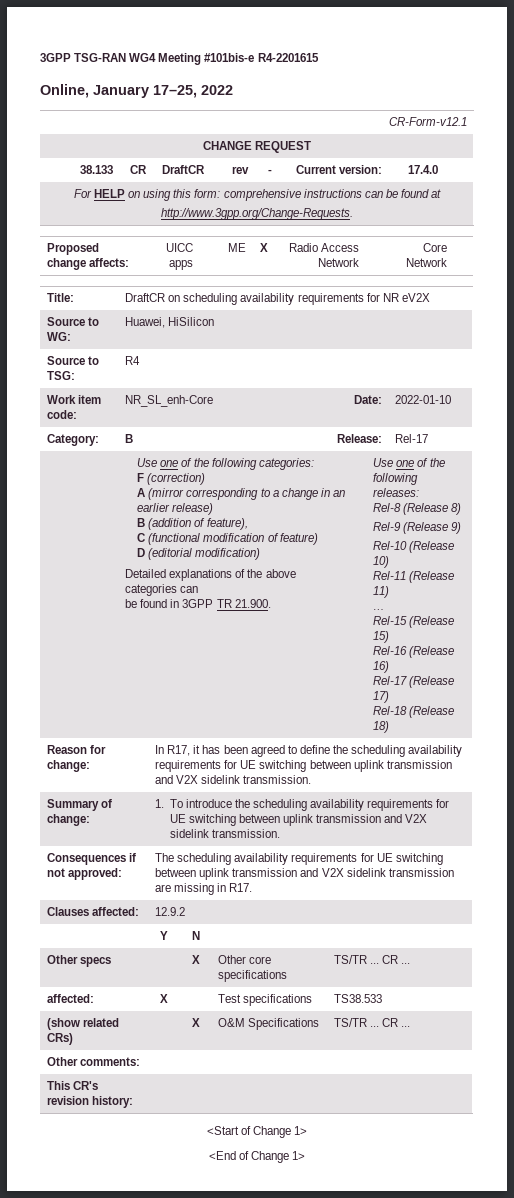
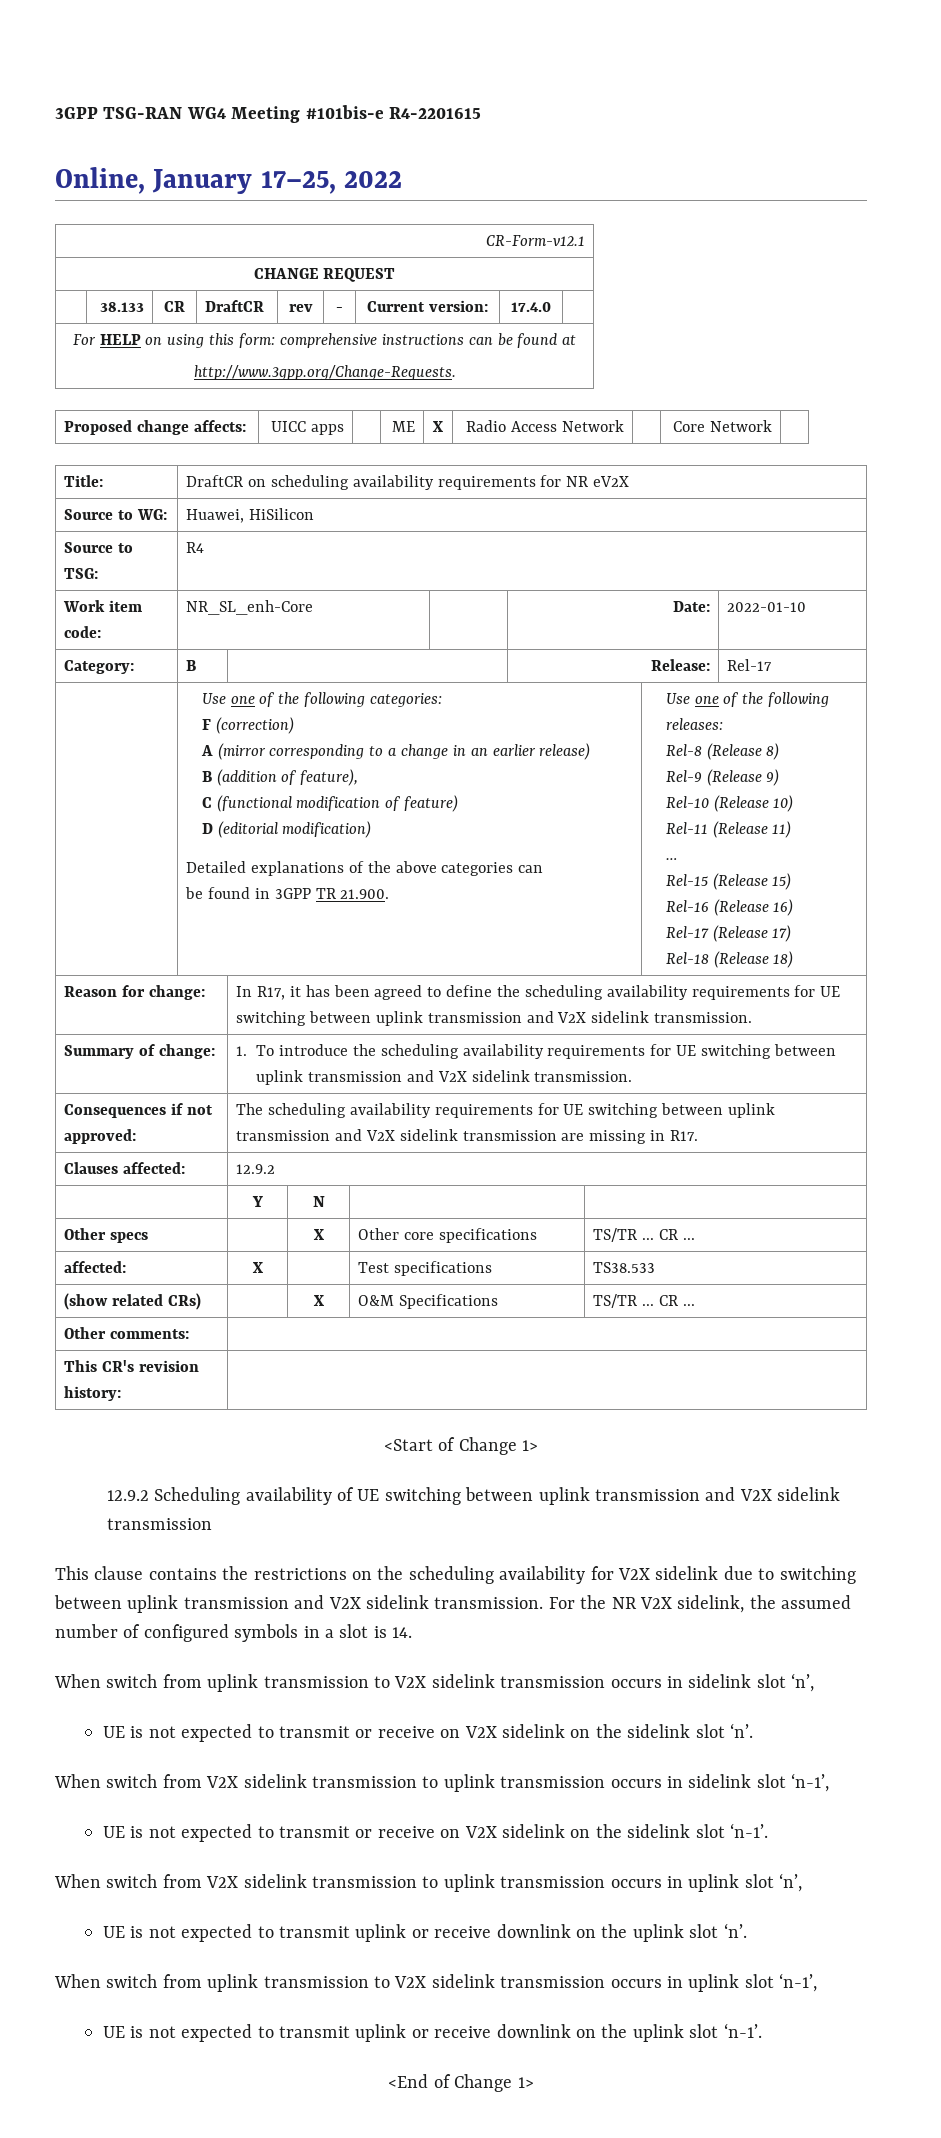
(308, 1130) none -> [106,1487,841,1505] [106,1518,212,1530] [55,1566,856,1584] [54,1595,852,1613] [55,1624,413,1642] [54,1673,815,1692] [102,1723,753,1742] [54,1773,830,1792] [102,1823,768,1842] [54,1873,803,1892] [102,1923,747,1942] [54,1973,818,1992] [102,2023,762,2042] // 12.9.2 Scheduling availability of UE switching between uplink transmission and V2X sidelink transmission // This clause contains the restrictions on the scheduling availability for V2X sidelink due to switching between uplink transmission and V2X sidelink transmission. For the NR V2X sidelink, the assumed number of configured symbols in a slot is 14. // When switch from uplink transmission to V2X sidelink transmission occurs in sidelink slot ‘n’, // UE is not expected to transmit or receive on V2X sidelink on the sidelink slot ‘n’. // When switch from V2X sidelink transmission to uplink transmission occurs in sidelink slot ‘n-1’, // UE is not expected to transmit or receive on V2X sidelink on the sidelink slot ‘n-1’. // When switch from V2X sidelink transmission to uplink transmission occurs in uplink slot ‘n’, // UE is not expected to transmit uplink or receive downlink on the uplink slot ‘n’. // When switch from uplink transmission to V2X sidelink transmission occurs in uplink slot ‘n-1’, // UE is not expected to transmit uplink or receive downlink on the uplink slot ‘n-1’.

